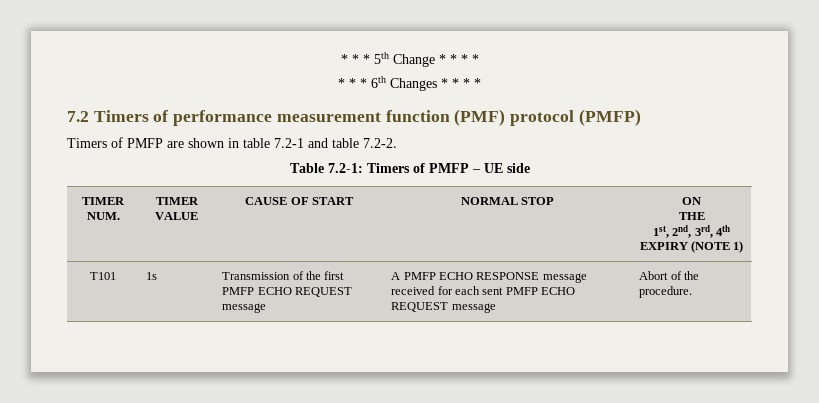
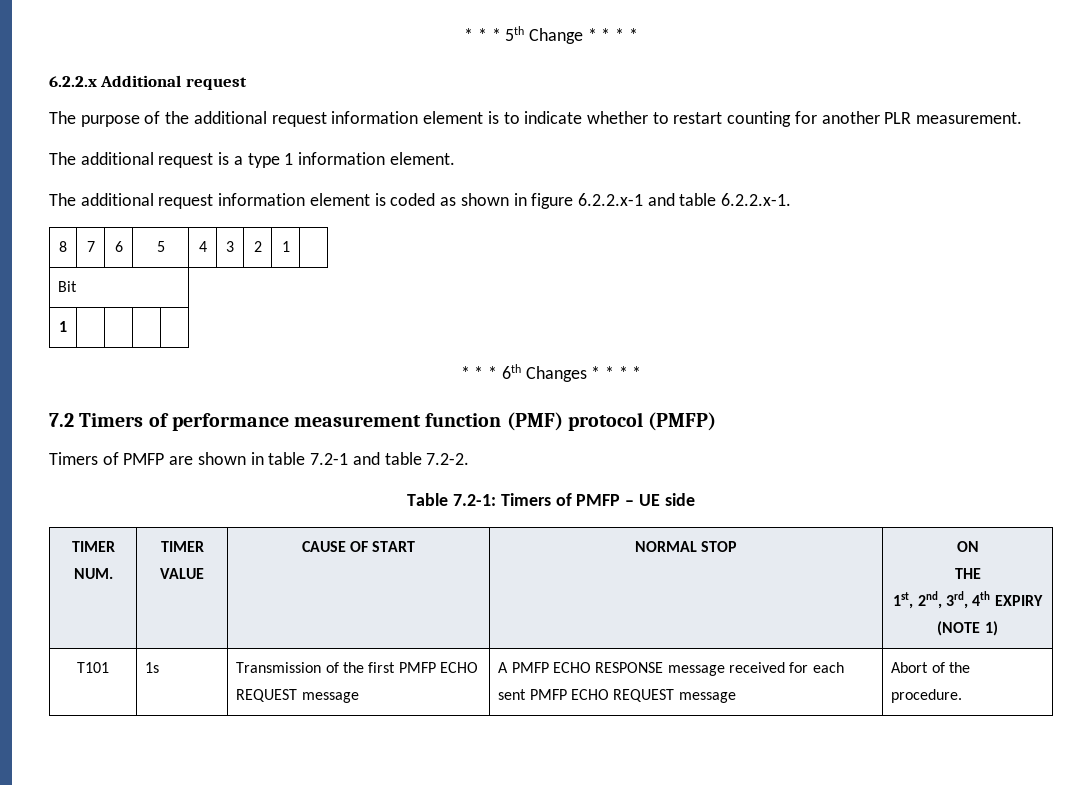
(479, 59) none -> [49,75,247,90] [49,111,1023,127] [49,152,455,168] [49,193,792,209] [59,241,67,252] [86,241,95,252] [114,241,123,252] [156,241,165,252] [198,241,207,252] [226,241,234,252] [253,241,262,252] [281,241,290,252] [58,281,78,292] [59,321,67,332] // 6.2.2.x Additional request // The purpose of the additional request information element is to indicate whether to restart counting for another PLR measurement. // The additional request is a type 1 information element. // The additional request information element is coded as shown in figure 6.2.2.x-1 and table 6.2.2.x-1. // 8 | 7 | 6 | 5 | 4 | 3 | 2 | 1 | // Bit // 1 | | | |

